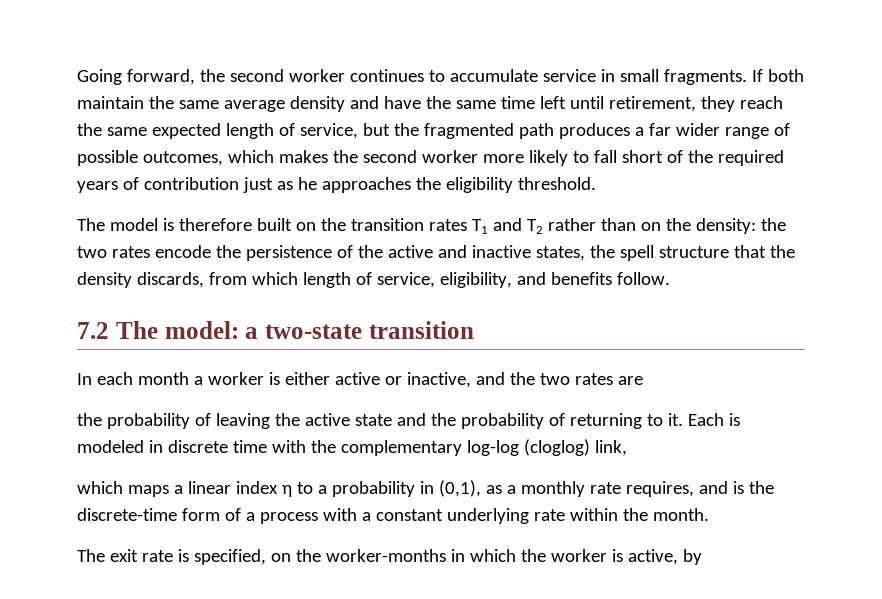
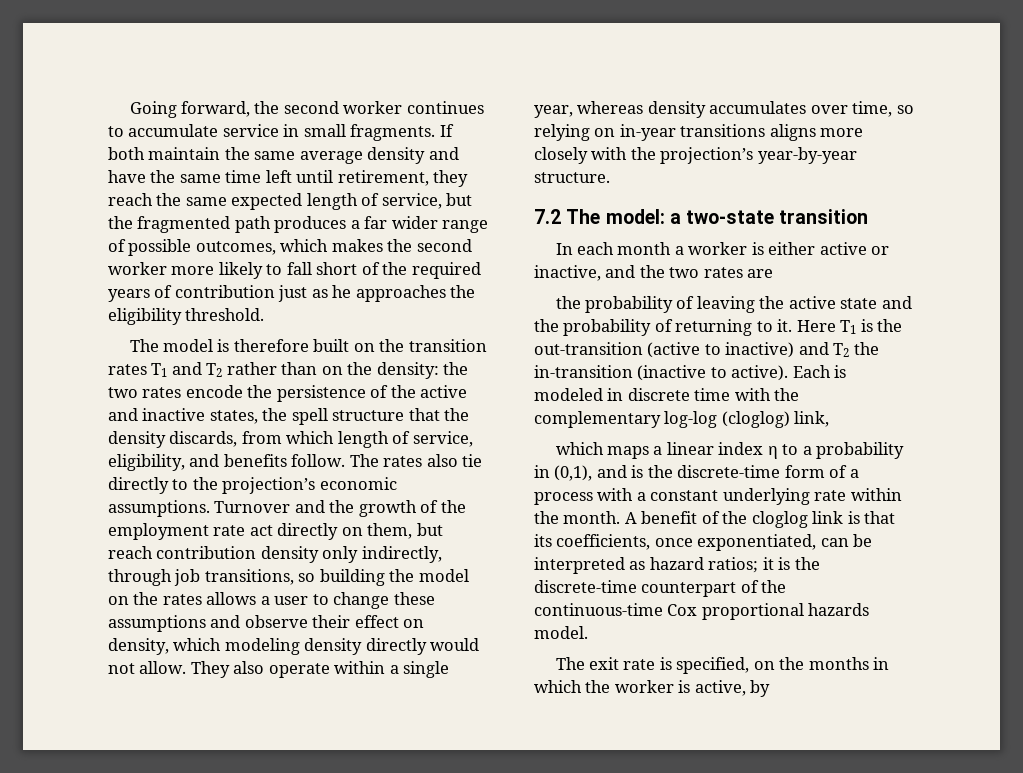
(670, 278) none -> [349,454,483,467] [108,477,397,494] [108,500,466,517] [108,523,443,540] [108,546,442,563] [108,569,469,586] [108,592,435,609] [108,615,425,632] [108,638,480,655] [108,661,450,678] [534,101,914,118] [534,124,864,141] [534,147,857,164] [534,172,610,183] The rates also tie directly to the projection’s economic assumptions. Turnover and the growth of the employment rate act directly on them, but reach contribution density only indirectly, through job transitions, so building the model on the rates allows a user to change these assumptions and observe their effect on density, which modeling density directly would not allow. They also operate within a single year, whereas density accumulates over time, so relying on in-year transitions aligns more closely with the projection’s year-by-year structure.
(683, 419) none -> [796,319,903,334] [534,342,879,358] [534,365,789,381] Here T1 is the out-transition (active to inactive) and T2 the in-transition (inactive to active).
[485,481,694,497] as a monthly rate requires, -> (593, 473) none
(709, 514) none -> [624,511,896,528] [534,534,873,551] [534,557,820,574] [534,580,787,597] [534,603,870,620] [534,626,588,639] A benefit of the cloglog link is that its coefficients, once exponentiated, can be interpreted as hazard ratios; it is the discrete-time counterpart of the continuous-time Cox proportional hazards model.
[325,549,446,562] worker-months -> [808,657,869,670] months

